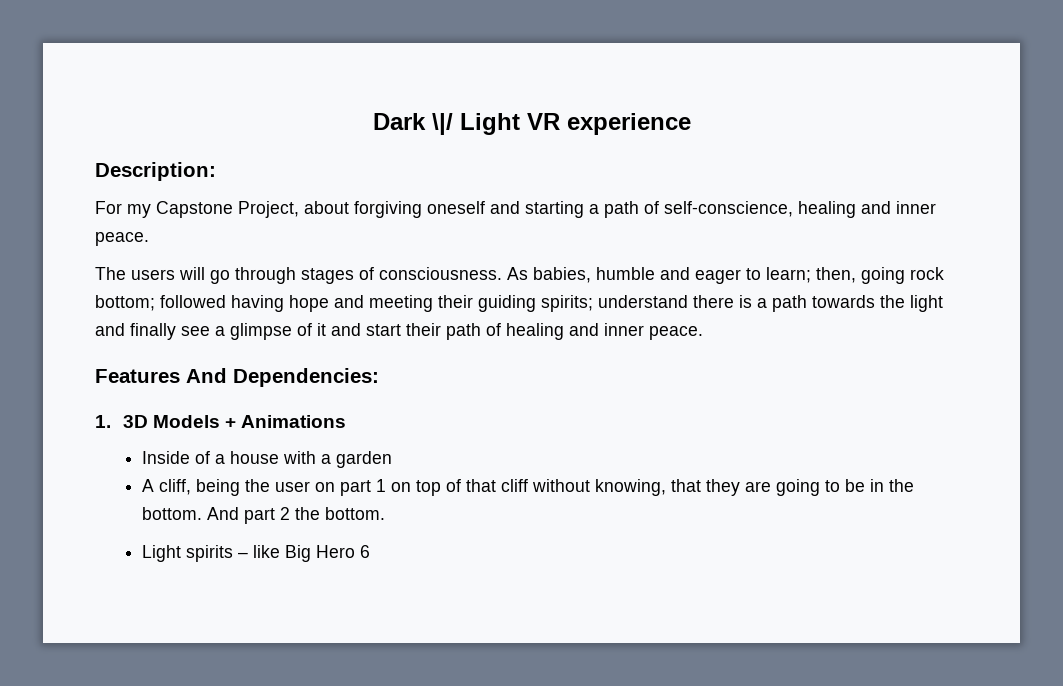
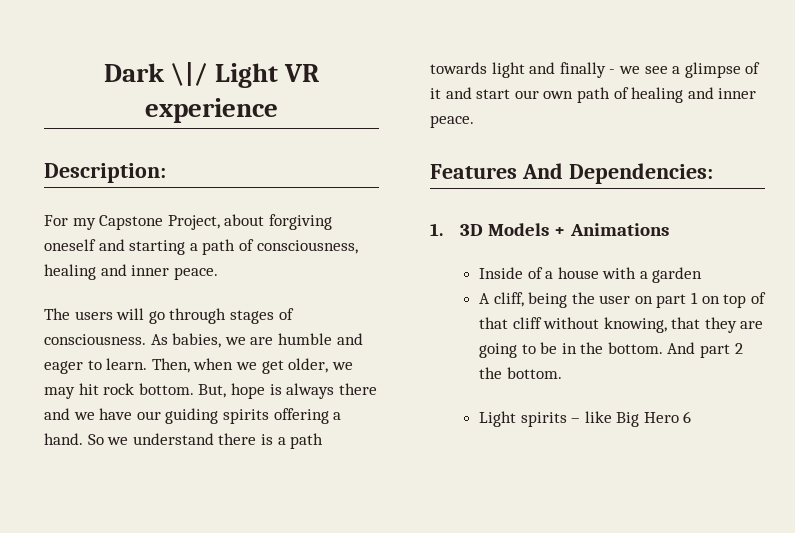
[664,201,793,217] self-conscience, -> [256,240,358,254] consciousness,
(591, 275) none -> [224,337,274,345] we are
[766,267,944,284] [95,295,593,312] learn; then, going rock bottom; followed having hope and meeting their guiding spirits; -> [106,358,353,374] [44,383,377,399] [44,408,342,424] [44,433,129,445] learn. Then, when we get older, we may hit rock bottom. But, hope is always there and we have our guiding spirits offering a hand. So we
[880,295,905,308] the -> (487, 68) none
(176, 331) none -> [609,66,640,74] - we
[406,323,441,336] their -> [514,90,574,99] our own

